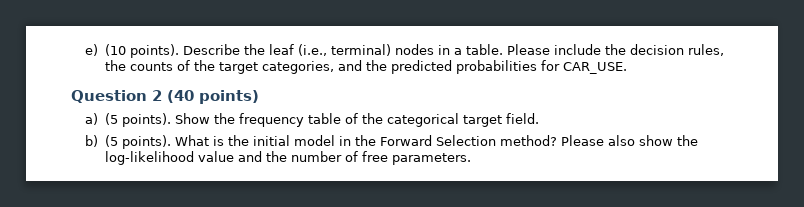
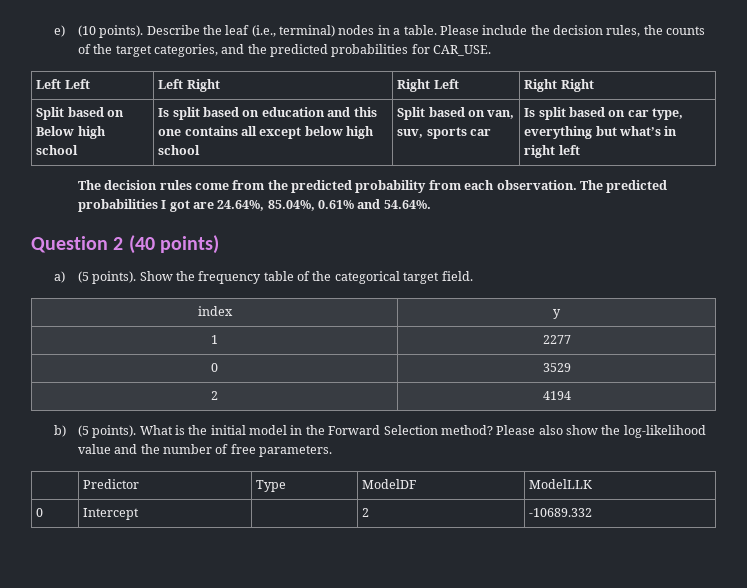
(627, 68) none -> [36,79,90,89] [158,79,220,92] [397,79,459,92] [524,79,594,92] [36,107,125,120] [36,126,106,139] [36,145,79,155] [158,107,377,120] [158,126,375,139] [158,145,201,155] [397,107,515,120] [397,127,492,139] [524,107,684,120] [524,126,678,139] [524,145,580,158] [77,180,668,193] [77,199,431,212] // Left Left | Left Right | Right Left | Right Right // Split based on Below high school | Is split based on education and this one contains all except below high school | Split based on van, suv, sports car | Is split based on car type, everything but what’s in right left // The decision rules come from the predicted probability from each observation. The predicted probabilities I got are 24.64%, 85.04%, 0.61% and 54.64%.
(539, 118) none -> [197,306,233,316] [553,309,561,319] [211,335,218,344] [542,335,571,344] [211,363,218,372] [542,363,571,372] [211,391,218,400] [542,391,571,400] // index | y // 1 | 2277 // 0 | 3529 // 2 | 4194
(471, 159) none -> [83,479,140,489] [256,480,287,492] [362,479,417,489] [529,479,593,489] [36,508,44,517] [83,508,140,520] [362,508,370,517] [529,508,593,517] // | Predictor | Type | ModelDF | ModelLLK // 0 | Intercept | | 2 | -10689.332

